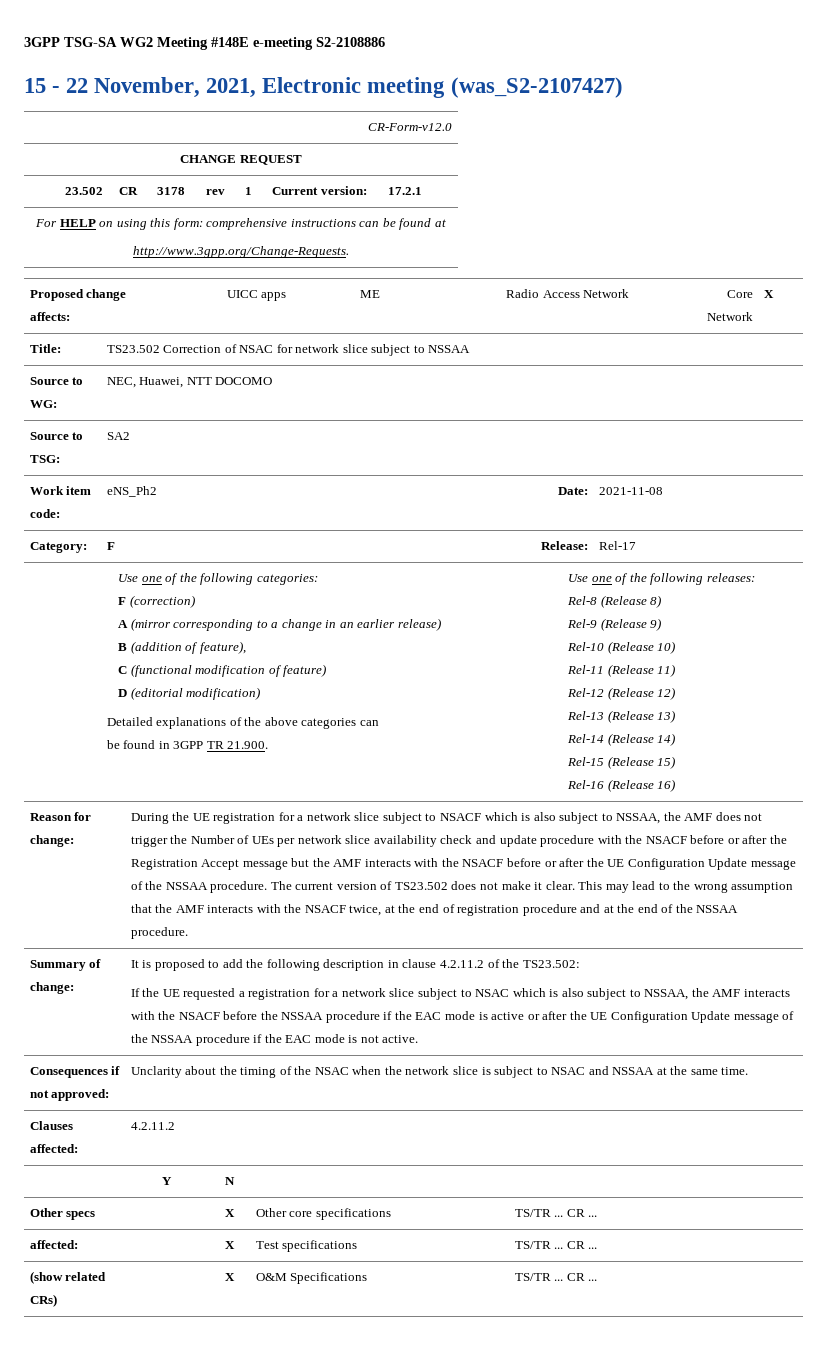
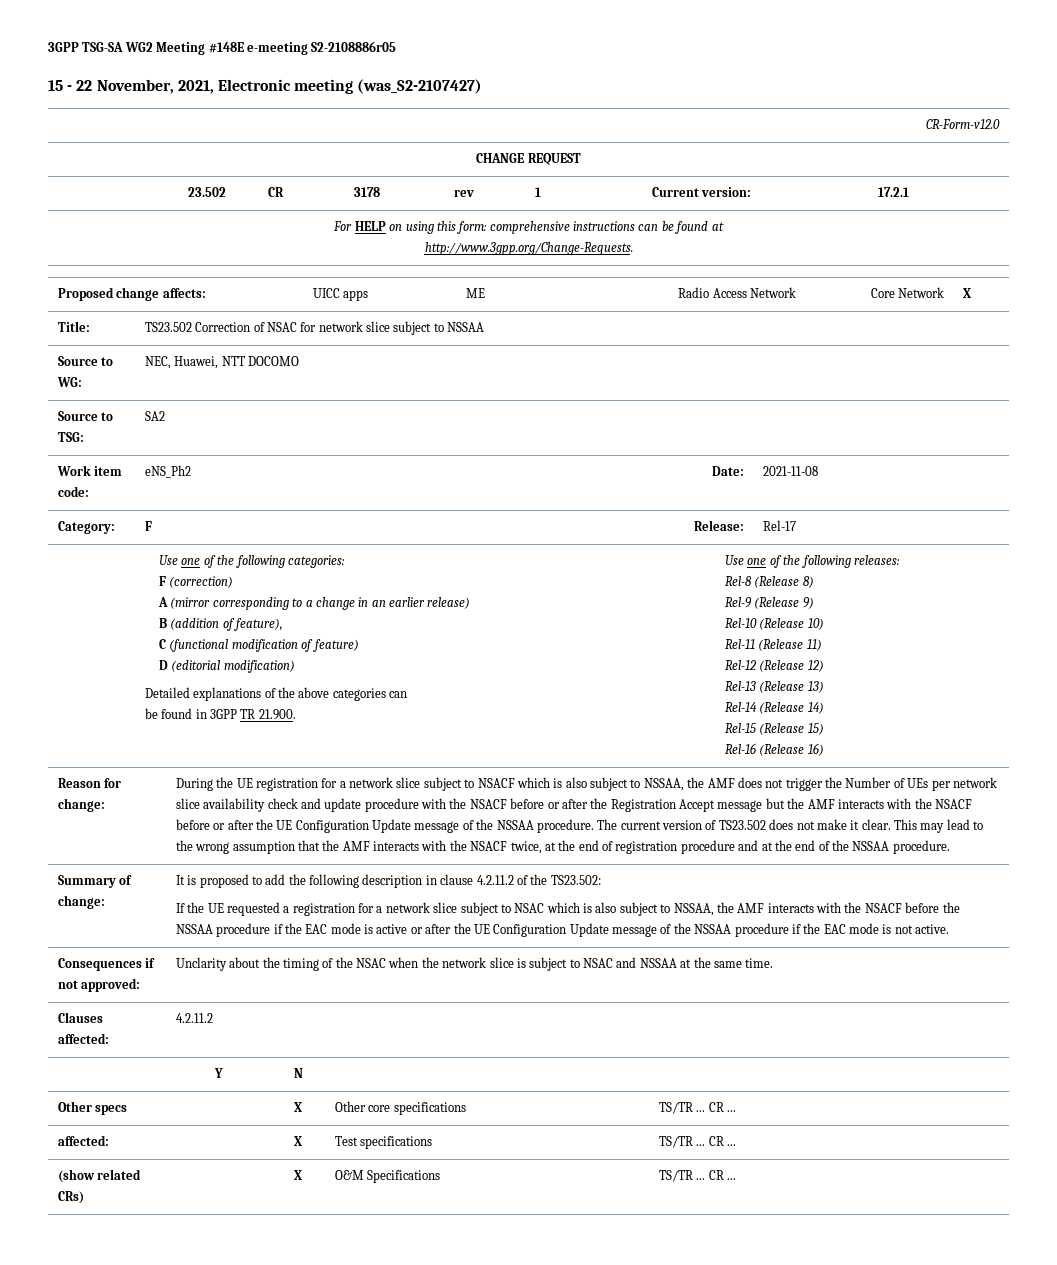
[316,37,385,47] S2-2108886 -> [311,41,397,52] S2-2108886r05

